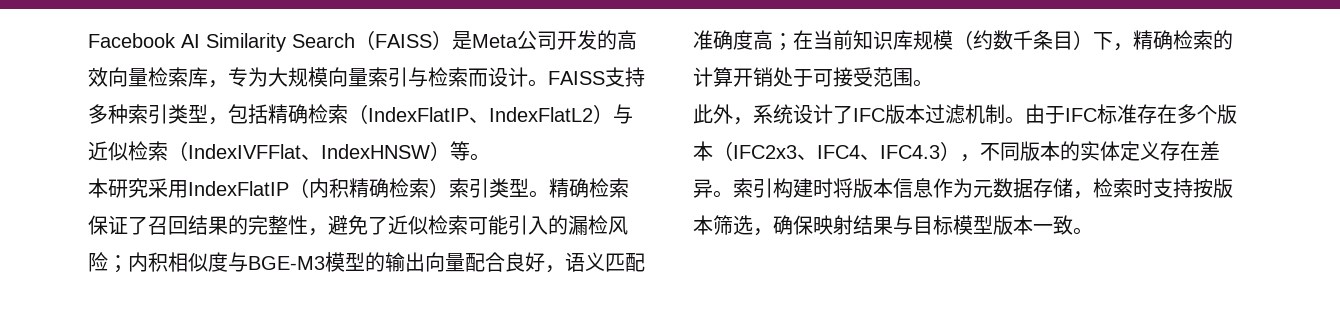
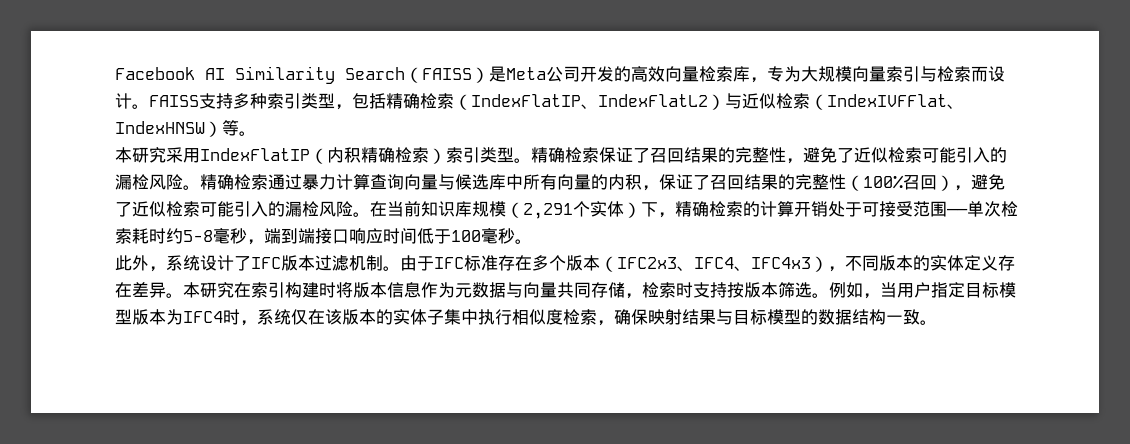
[108,252,645,273] [693,30,793,51] ；内积相似度与BGE-M3模型的输出向量配合良好，语义匹配准确度高； -> [183,174,1005,191] [115,201,370,217] 。精确检索通过暴力计算查询向量与候选库中所有向量的内积，保证了召回结果的完整性（100%召回），避免了近似检索可能引入的漏检风险。
[973,30,1073,50] 约数千条目 -> [523,201,624,219] 2,291个实体
(913, 77) none -> [947,201,1018,217] [115,227,515,245] ——单次检索耗时约5-8毫秒，端到端接口响应时间低于100毫秒
[880,145,940,159] IFC4.3 -> [751,257,811,269] IFC4x3
(733, 194) none -> [183,282,251,298] 本研究在
(1033, 188) none -> [506,282,591,298] 与向量共同
(753, 225) none -> [812,282,1016,299] [115,309,597,326] 。例如，当用户指定目标模型版本为IFC4时，系统仅在该版本的实体子集中执行相似度检索
[993,215,1033,235] 版本 -> [801,309,886,325] 的数据结构

